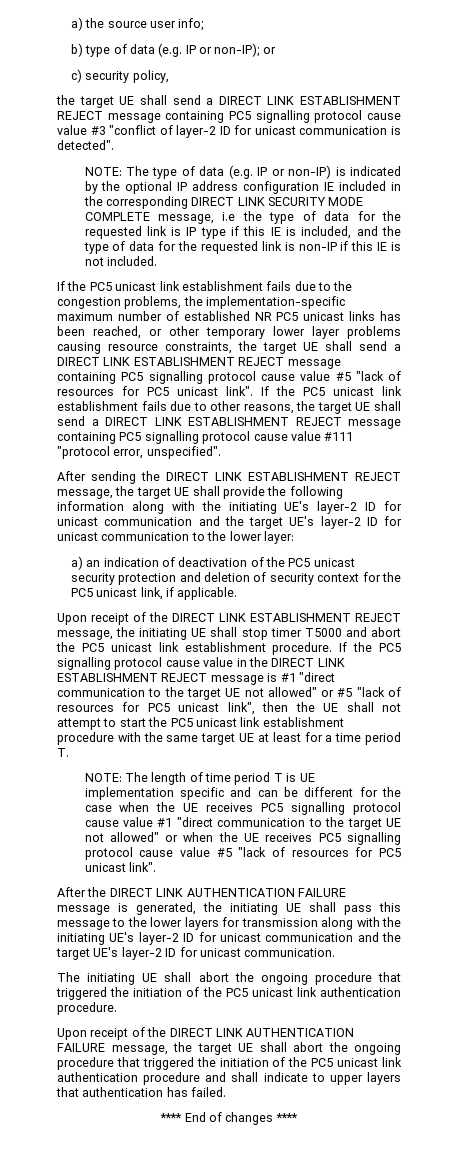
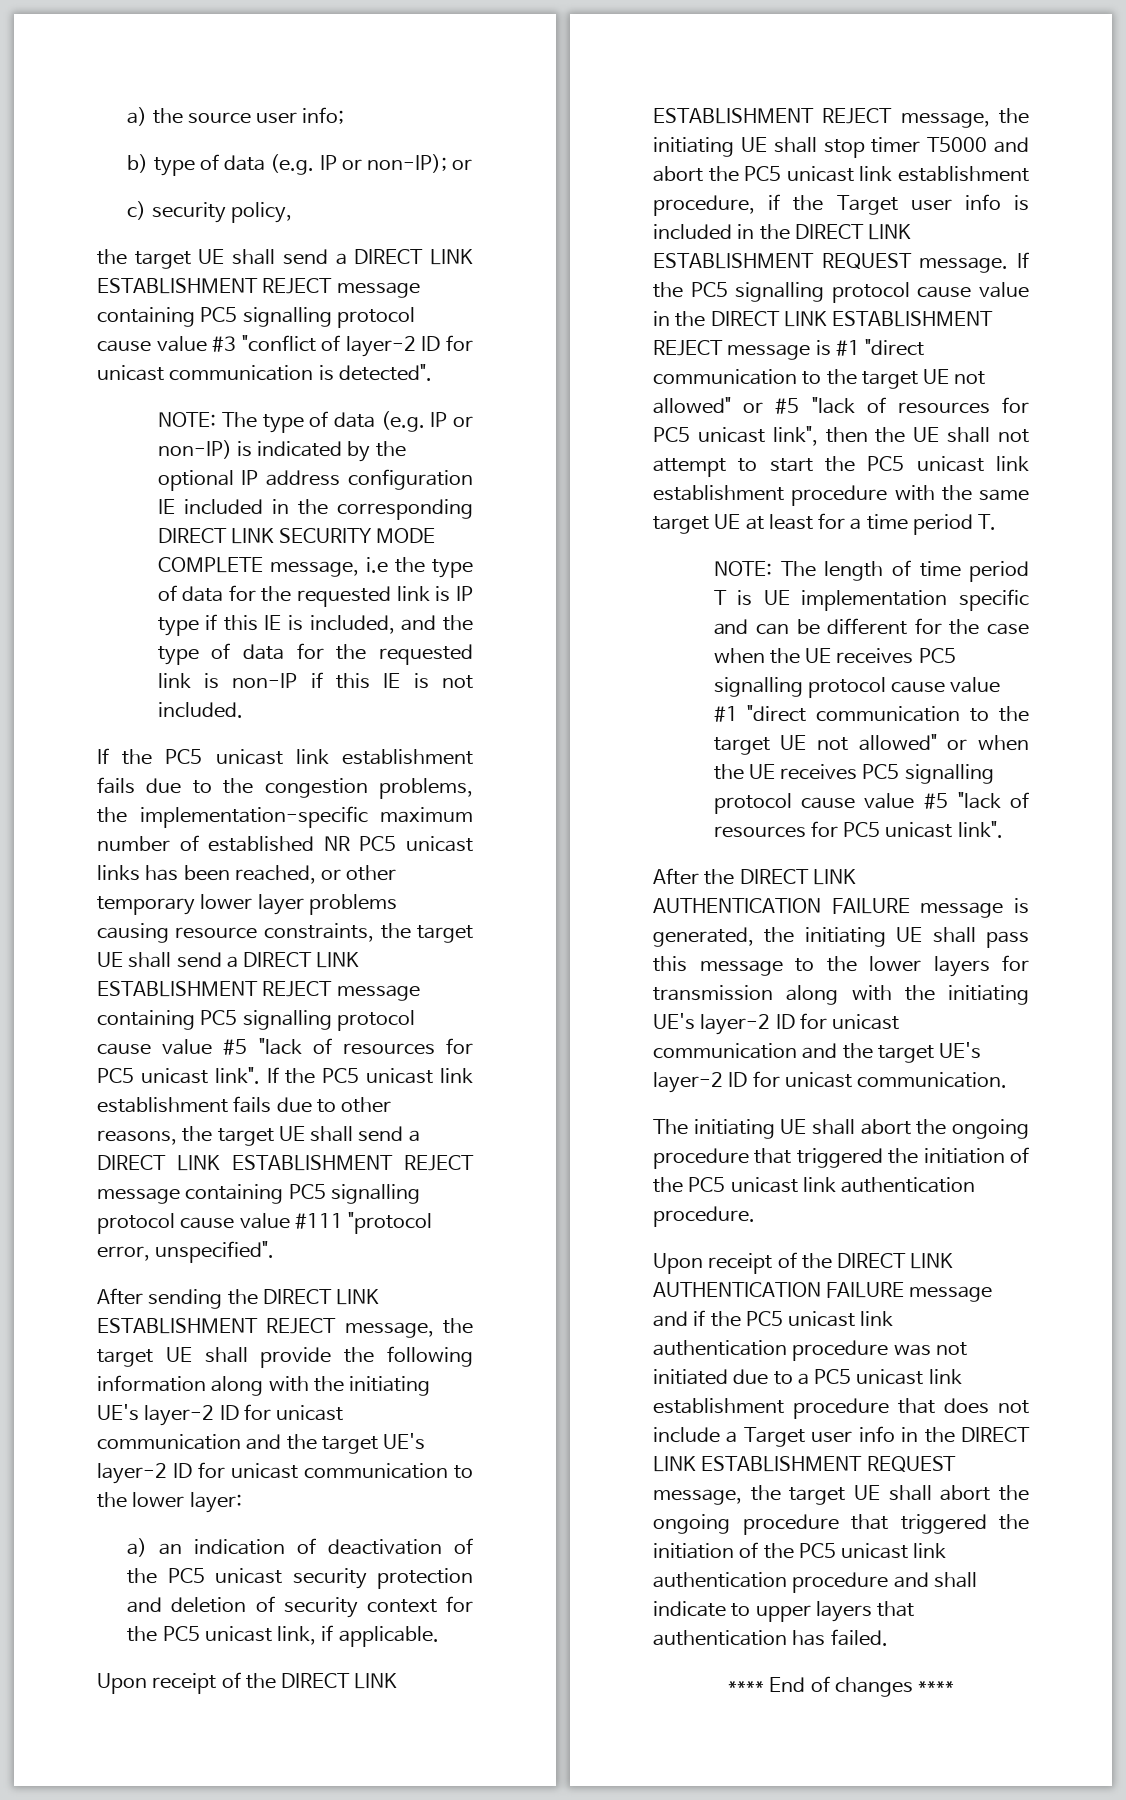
[272,642,333,655] procedure. -> [653,194,1029,216] [653,224,912,240] [653,253,1009,273] procedure, if the Target user info is included in the DIRECT LINK ESTABLISHMENT REQUEST message.
(105, 1047) none -> [909,1286,993,1302] [653,1310,894,1327] [653,1340,967,1361] [653,1369,962,1385] [653,1398,1029,1419] [653,1426,1030,1447] [653,1456,957,1472] message and if the PC5 unicast link authentication procedure was not initiated due to a PC5 unicast link establishment procedure that does not include a Target user info in the DIRECT LINK ESTABLISHMENT REQUEST

